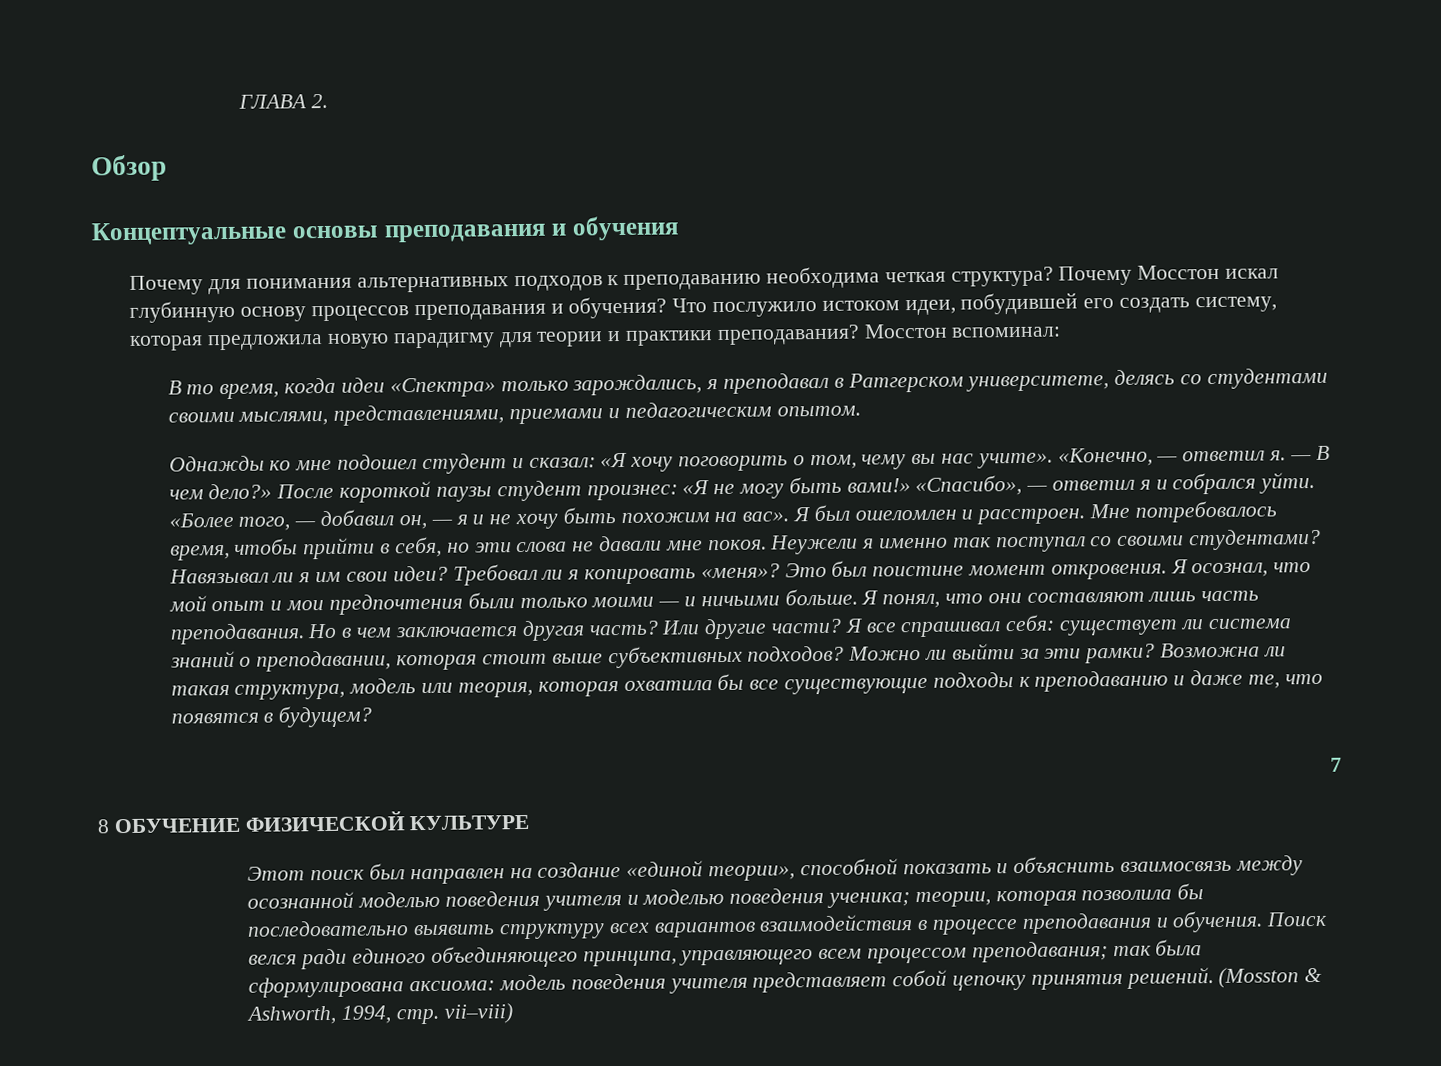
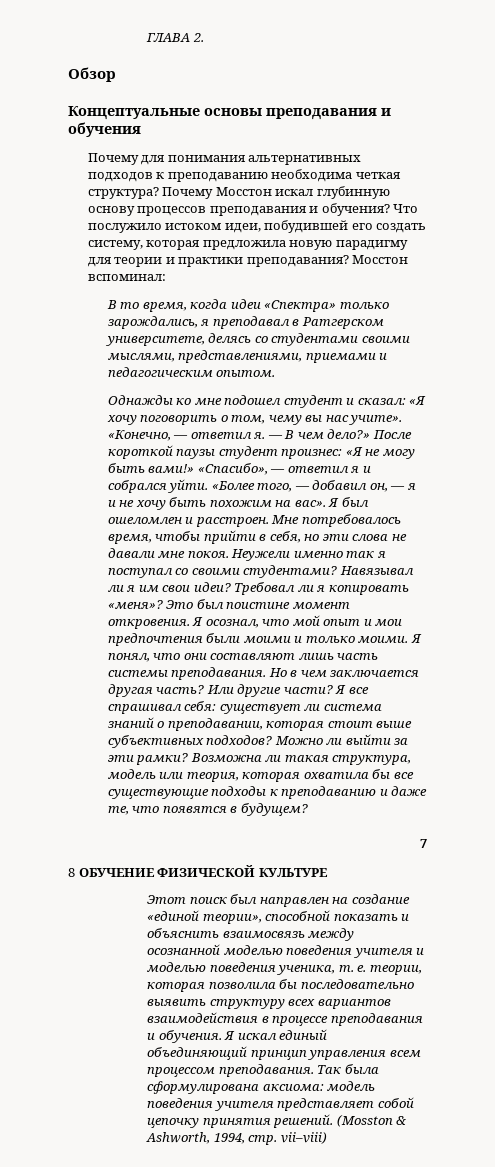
[862,538,875,549] я -> (291, 555) none
(992, 542) none -> [377,551,386,558] я
[519,588,858,609] только моими — и ничьими больше. -> [243,636,409,643] моими и только моими.
(1260, 596) none -> [107,670,168,677] системы
[826,892,910,908] ученика; -> [276,965,367,975] ученика, т. е.
[1266,911,1329,927] [248,941,1152,970] Поиск велся ради единого объединяющего принципа, управляющего всем процессом преподавания; так -> [224,1029,328,1040] [147,1046,421,1060] [147,1064,342,1077] Я искал единый объединяющий принцип управления всем процессом преподавания. Так

